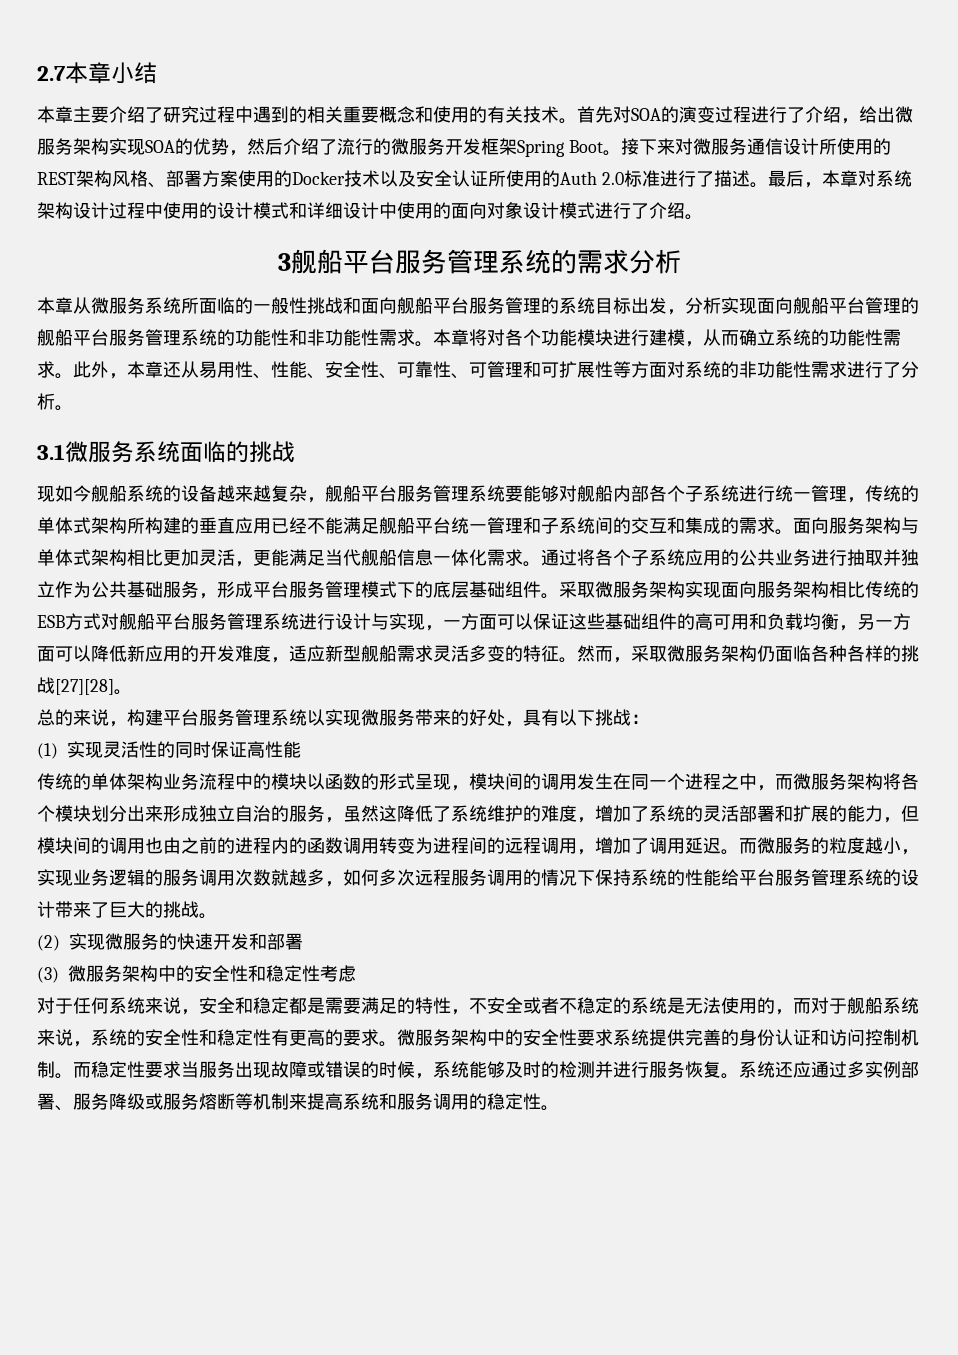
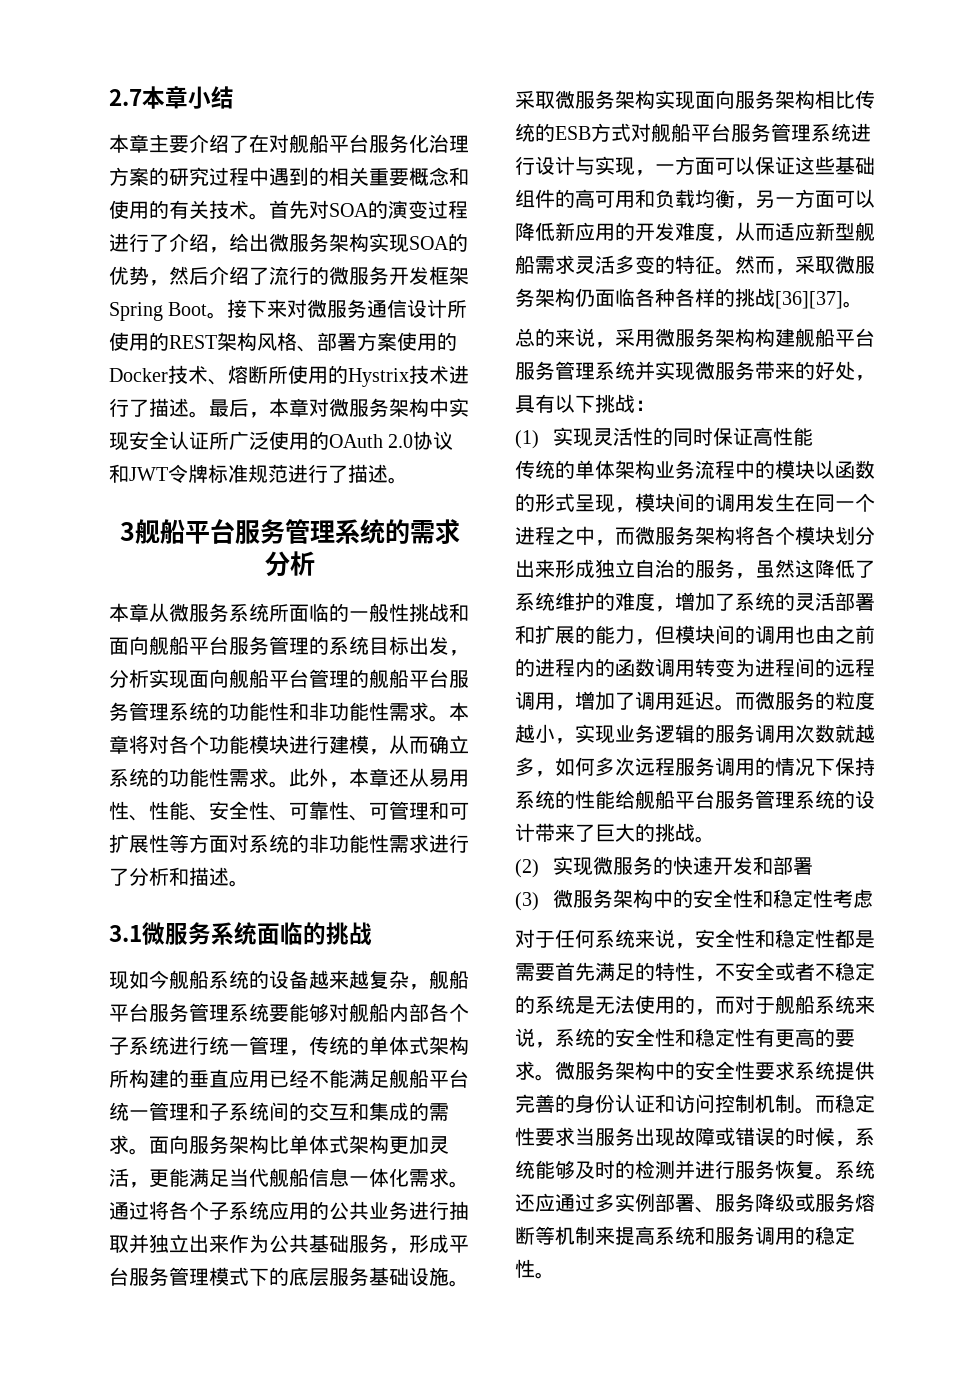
(163, 115) none -> [249,134,469,153] [109,167,169,186] 在对舰船平台服务化治理方案的
[380,170,660,187] 以及安全认证所使用的Auth 2.0标准 -> [208,365,449,387] 、熔断所使用的Hystrix技术
[875,170,912,187] [37,202,685,219] 系统架构设计过程中使用的设计模式和详细设计中使用的面向对象设计模式进行了介绍 -> [329,398,469,417] [109,431,454,451] [109,464,388,483] 微服务架构中实现安全认证所广泛使用的OAuth 2.0协议和JWT令牌标准规范进行了描述
(55, 401) none -> [169,867,229,886] 和描述
[901,517,919,534] [37,549,163,566] 与单体式架构相比 -> [269,1135,389,1154] 比单体式架构
(55, 589) none -> [189,1234,229,1253] 出来
[469,581,541,598] 基础组件 -> [329,1267,449,1286] 服务基础设施
(289, 660) none -> [735,222,775,241] 从而
[55,679,114,695] [27][28] -> [775,291,843,309] [36][37]
[127,709,325,726] 构建平台服务管理系统以 -> [615,328,875,347] [515,361,655,381] 采用微服务架构构建舰船平台服务管理系统并
(739, 877) none -> [635,790,675,809] 舰船
[235,997,289,1014] 和稳定 -> [735,929,835,948] 性和稳定性
(361, 1005) none -> [555,962,595,981] 首先

